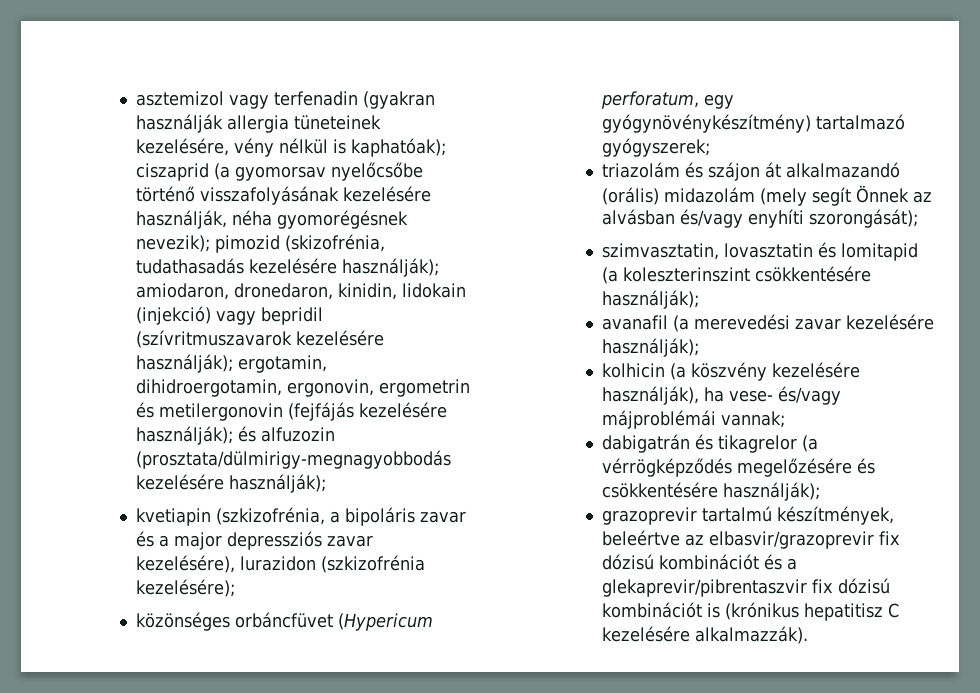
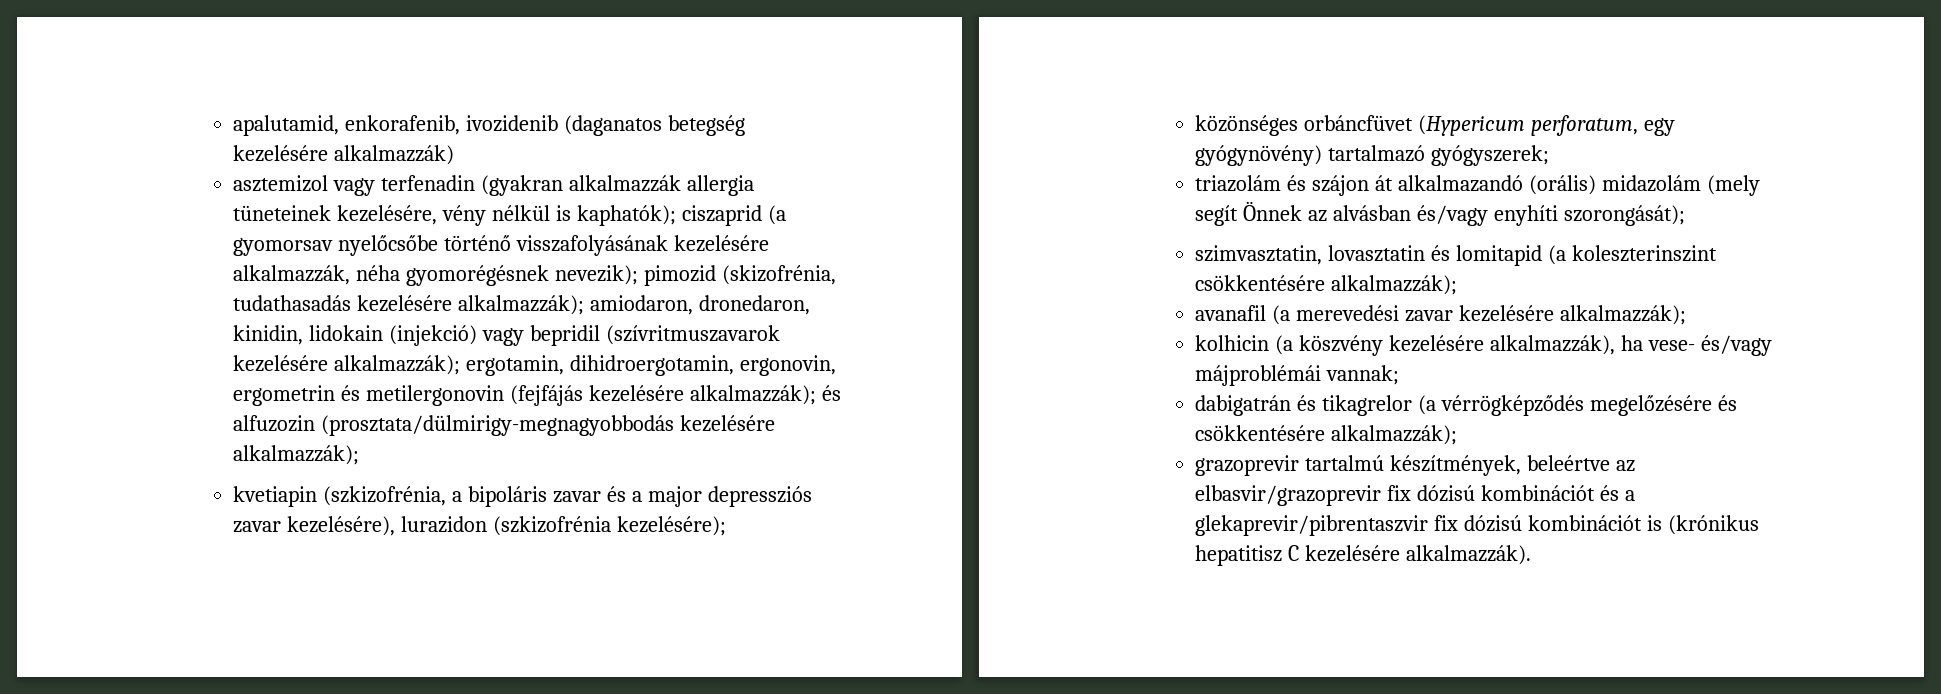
(135, 98) none -> [233,115,746,136] [233,145,455,165] apalutamid, enkorafenib, ivozidenib (daganatos betegség kezelésére alkalmazzák) //
[135,114,223,133] használják -> [569,175,682,192] alkalmazzák
[350,138,446,157] kaphatóak); -> [577,205,677,226] kaphatók);
[135,210,227,229] használják, -> [233,265,351,285] alkalmazzák,
[341,258,439,277] használják); -> [458,295,585,315] alkalmazzák);
[135,354,233,373] használják); -> [334,355,461,375] alkalmazzák);
[135,426,233,445] használják); -> [690,385,817,405] alkalmazzák);
[228,474,326,493] használják); -> [233,445,360,465] alkalmazzák);
[601,114,811,133] gyógynövénykészítmény) -> [1195,145,1323,166] gyógynövény)
[601,290,699,309] használják); -> [1331,275,1458,295] alkalmazzák);
[601,338,699,357] használják); -> [1560,305,1687,325] alkalmazzák);
[601,386,699,405] használják), -> [1490,335,1616,355] alkalmazzák),
[722,482,820,501] használják); -> [1331,425,1458,445] alkalmazzák);

